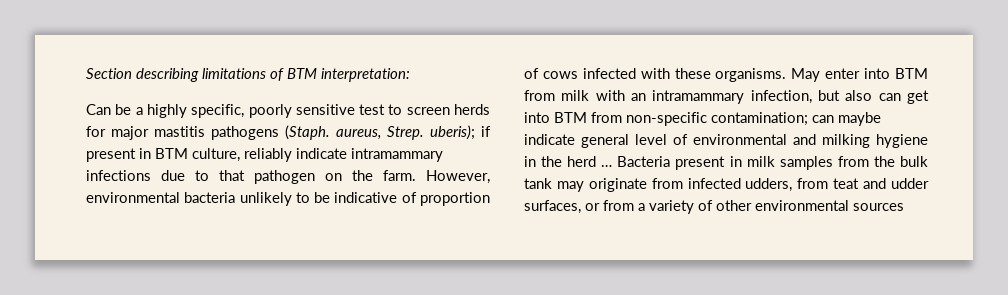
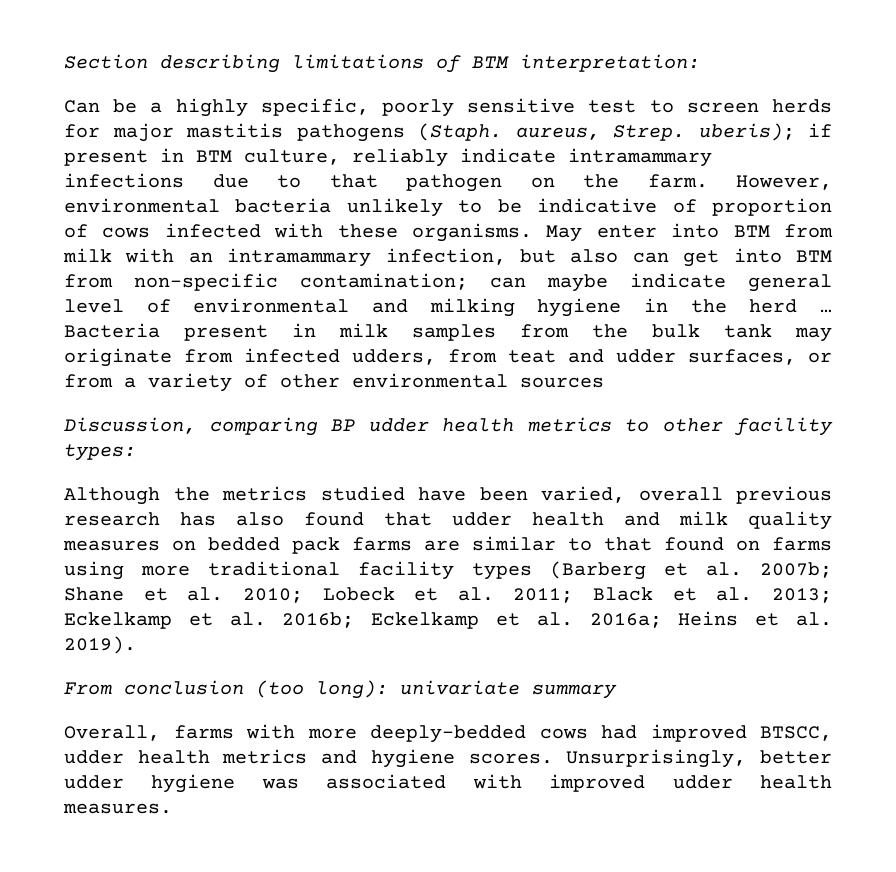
(904, 207) none -> [64,417,833,436] [64,444,136,461] [64,486,832,505] [64,511,832,530] [63,536,832,554] [64,561,832,580] [64,587,832,603] [64,611,832,629] [64,636,136,654] [64,680,617,699] [64,724,832,743] [64,749,832,768] [64,774,833,793] [63,803,172,814] // Discussion, comparing BP udder health metrics to other facility types: // Although the metrics studied have been varied, overall previous research has also found that udder health and milk quality measures on bedded pack farms are similar to that found on farms using more traditional facility types (Barberg et al. 2007b; Shane et al. 2010; Lobeck et al. 2011; Black et al. 2013; Eckelkamp et al. 2016b; Eckelkamp et al. 2016a; Heins et al. 2019). // From conclusion (too long): univariate summary // Overall, farms with more deeply-bedded cows had improved BTSCC, udder health metrics and hygiene scores. Unsurprisingly, better udder hygiene was associated with improved udder health measures.

